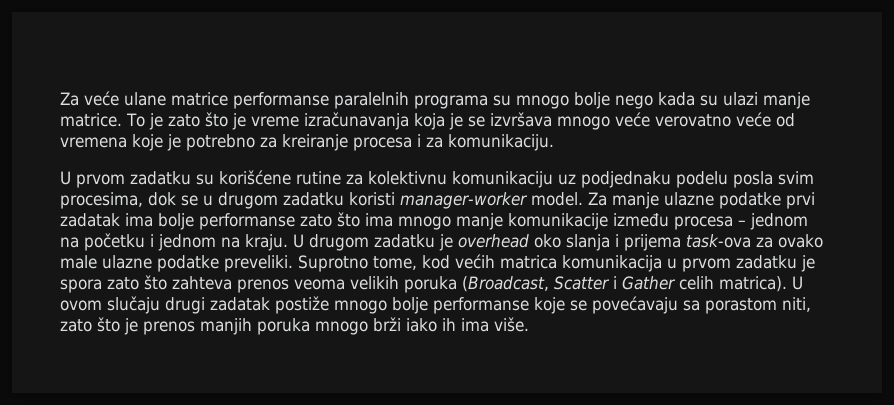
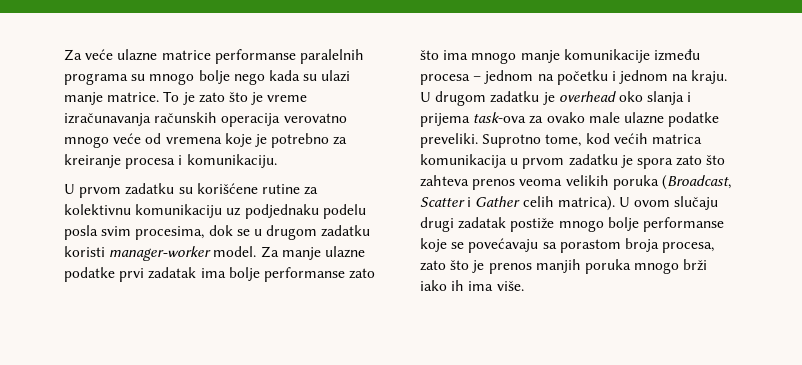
[124,92,166,106] ulane -> [117,49,158,61] ulazne
[413,112,731,130] koja je se izvršava mnogo veće verovatno -> [154,112,347,127] [64,136,109,148] računskih operacija verovatno mnogo
[426,137,443,148] za -> (183, 160) none
[782,297,811,312] niti, -> [624,238,715,253] broja procesa,

